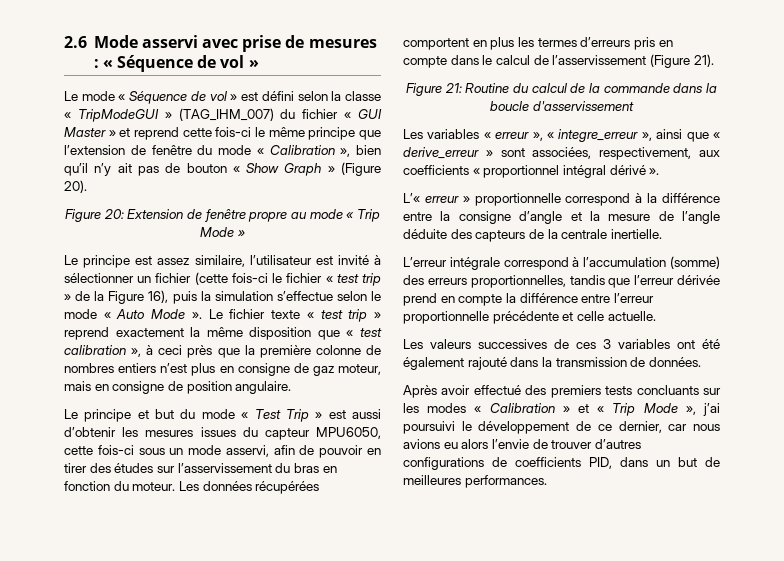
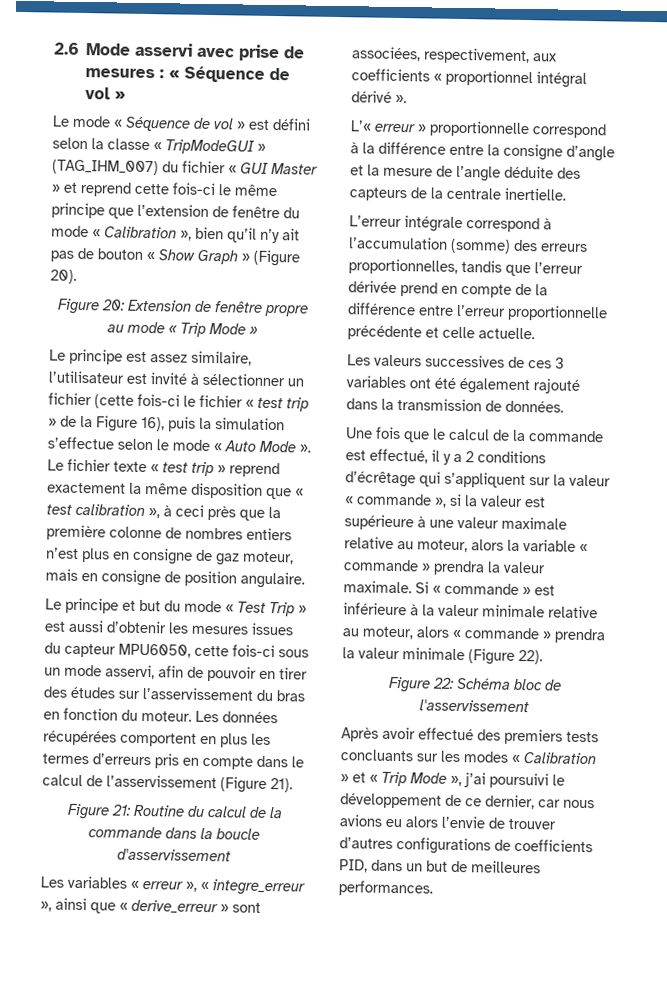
(503, 300) none -> [515,283,532,296] de
(701, 362) none -> [345,426,604,443] [345,448,546,465] [345,471,611,489] [344,493,546,508] [344,514,567,531] [344,536,588,553] [343,559,546,576] [343,580,555,596] [343,602,598,619] [342,626,605,644] [342,647,543,665] [387,676,562,693] [419,699,529,713] // Une fois que le calcul de la commande est effectué, il y a 2 conditions d’écrêtage qui s’appliquent sur la valeur « commande », si la valeur est supérieure à une valeur maximale relative au moteur, alors la variable « commande » prendra la valeur maximale. Si « commande » est inférieure à la valeur minimale relative au moteur, alors « commande » prendra la valeur minimale (Figure 22). // Figure 22: Schéma bloc de l'asservissement

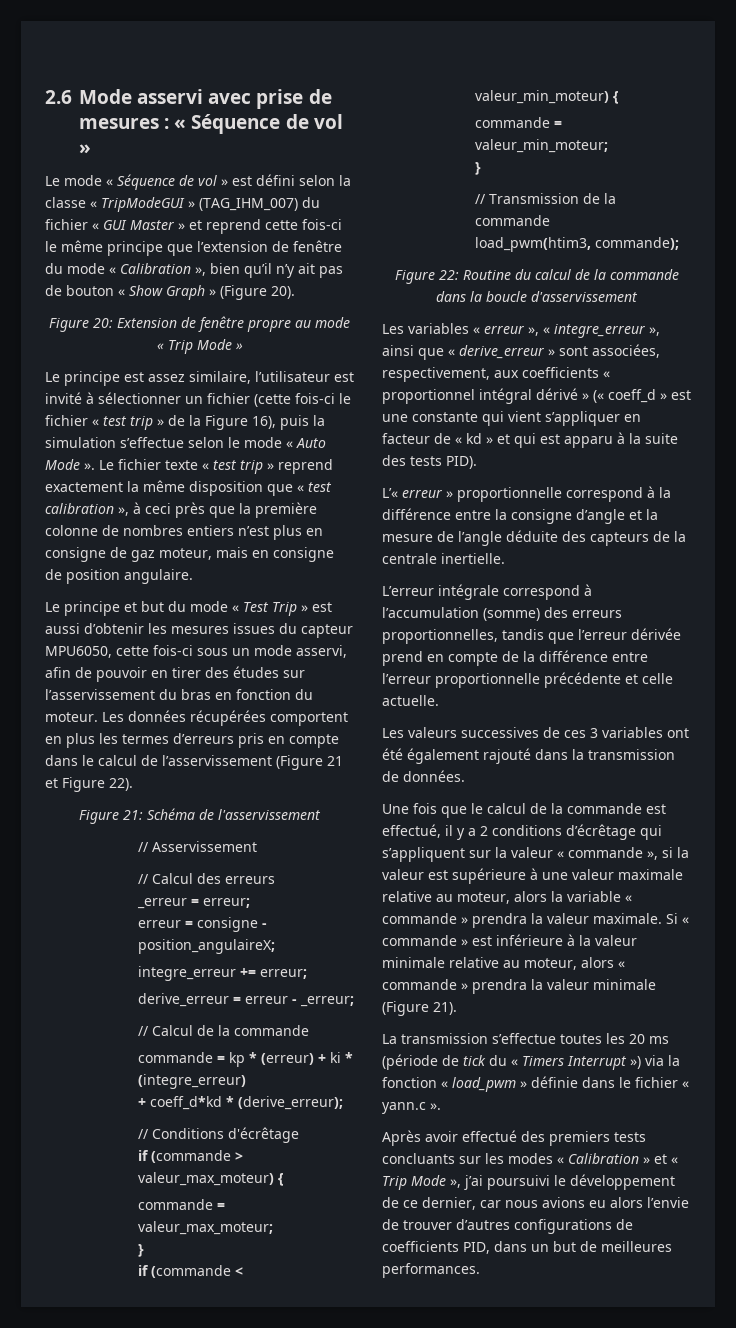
[270,778,293,793] [66,803,131,820] 21). // Figure 21: -> [327,756,343,766] [45,777,133,792] [79,808,321,824] [137,841,257,852] [137,873,275,884] [136,898,250,909] [137,917,267,932] [137,939,275,954] [137,966,307,981] [137,993,354,1007] [137,1025,309,1036] [137,1052,353,1067] [137,1074,246,1089] [137,1096,343,1110] [137,1127,299,1143] [137,1150,243,1163] [137,1172,284,1186] [137,1199,225,1210] [137,1221,273,1235] [137,1244,144,1257] [137,1265,243,1278] [474,90,619,104] [474,117,562,128] [474,139,608,153] [474,162,481,175] [474,193,616,204] [474,215,550,226] [474,237,679,252] [394,270,459,284] 21 et Figure 22). // Figure 21: Schéma de l'asservissement // // Asservissement // // Calcul des erreurs // _erreur = erreur; // erreur = consigne - position_angulaireX; // integre_erreur += erreur; // derive_erreur = erreur - _erreur; // // Calcul de la commande // commande = kp * (erreur) + ki * (integre_erreur) // + coeff_d*kd * (derive_erreur); // // Conditions d'écrêtage // if (commande > valeur_max_moteur) { // commande = valeur_max_moteur; // } // if (commande < valeur_min_moteur) { // commande = valeur_min_moteur; // } // // Transmission de la commande // load_pwm(htim3, commande); // Figure 22:
[395,94,407,104] ». -> [582,389,691,403] [382,411,641,426] [382,432,678,448] [382,455,477,469] » (« coeff_d » est une constante qui vient s’appliquer en facteur de « kd » et qui est apparu à la suite des tests PID).
[518,649,543,665] [387,676,562,693] [419,699,529,713] 22). // Figure 22: Schéma bloc de l'asservissement -> [433,1002,457,1015] [382,1033,669,1044] [382,1054,680,1070] [382,1076,689,1092] [382,1102,441,1114] 21). // La transmission s’effectue toutes les 20 ms (période de tick du « Timers Interrupt ») via la fonction « load_pwm » définie dans le fichier « yann.c ».

